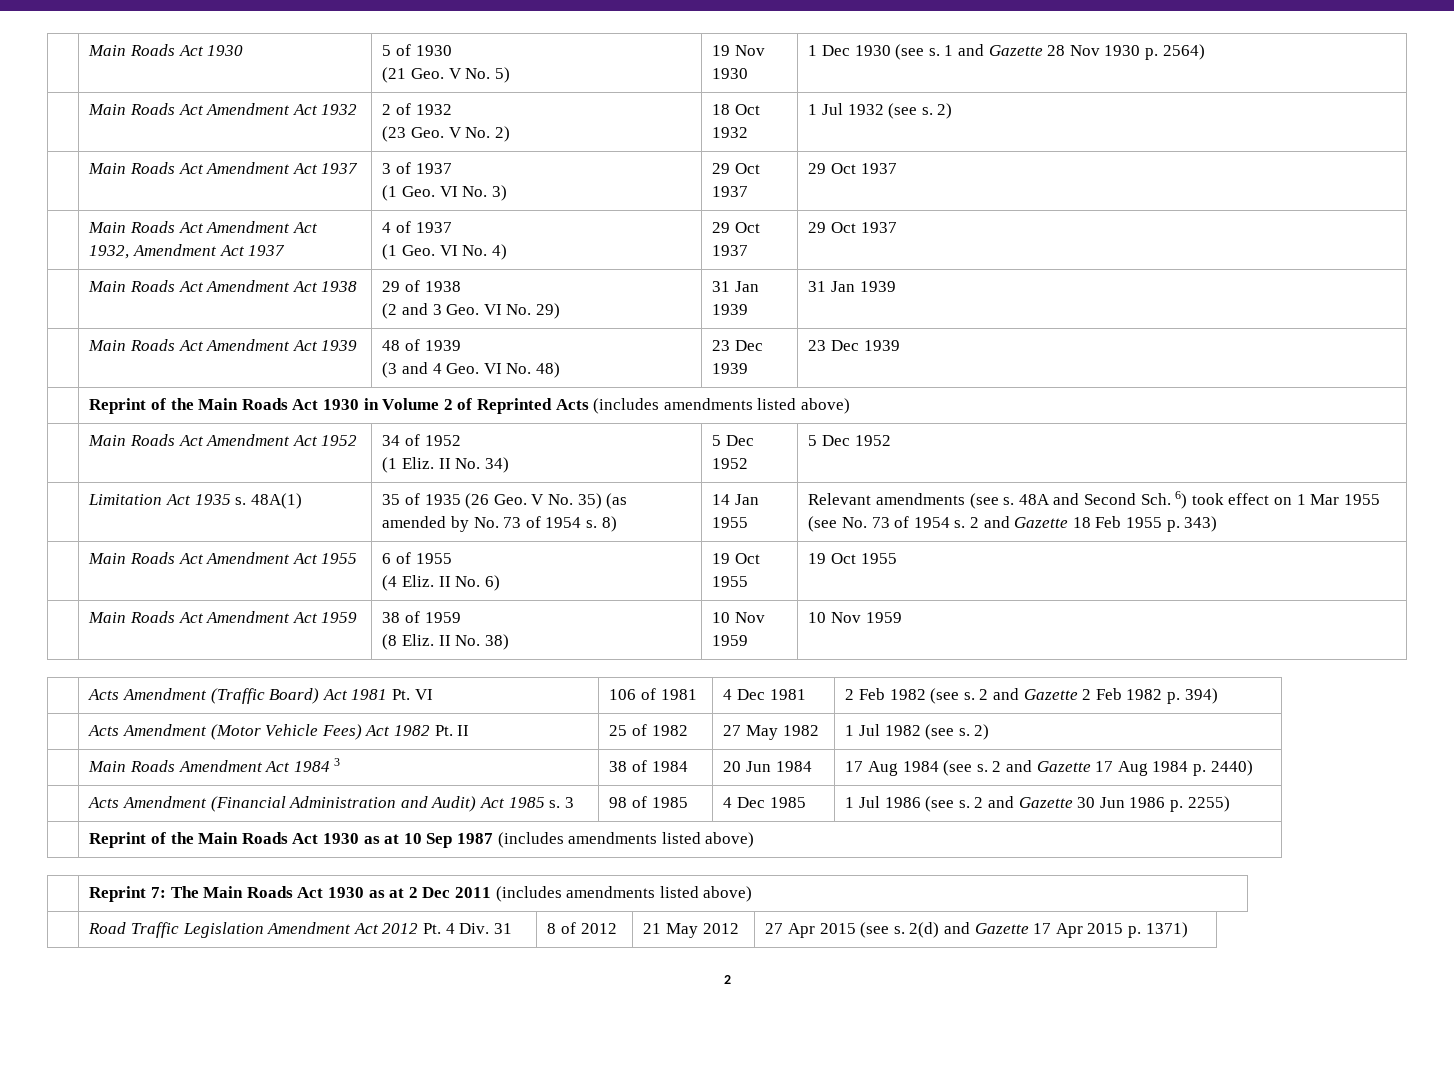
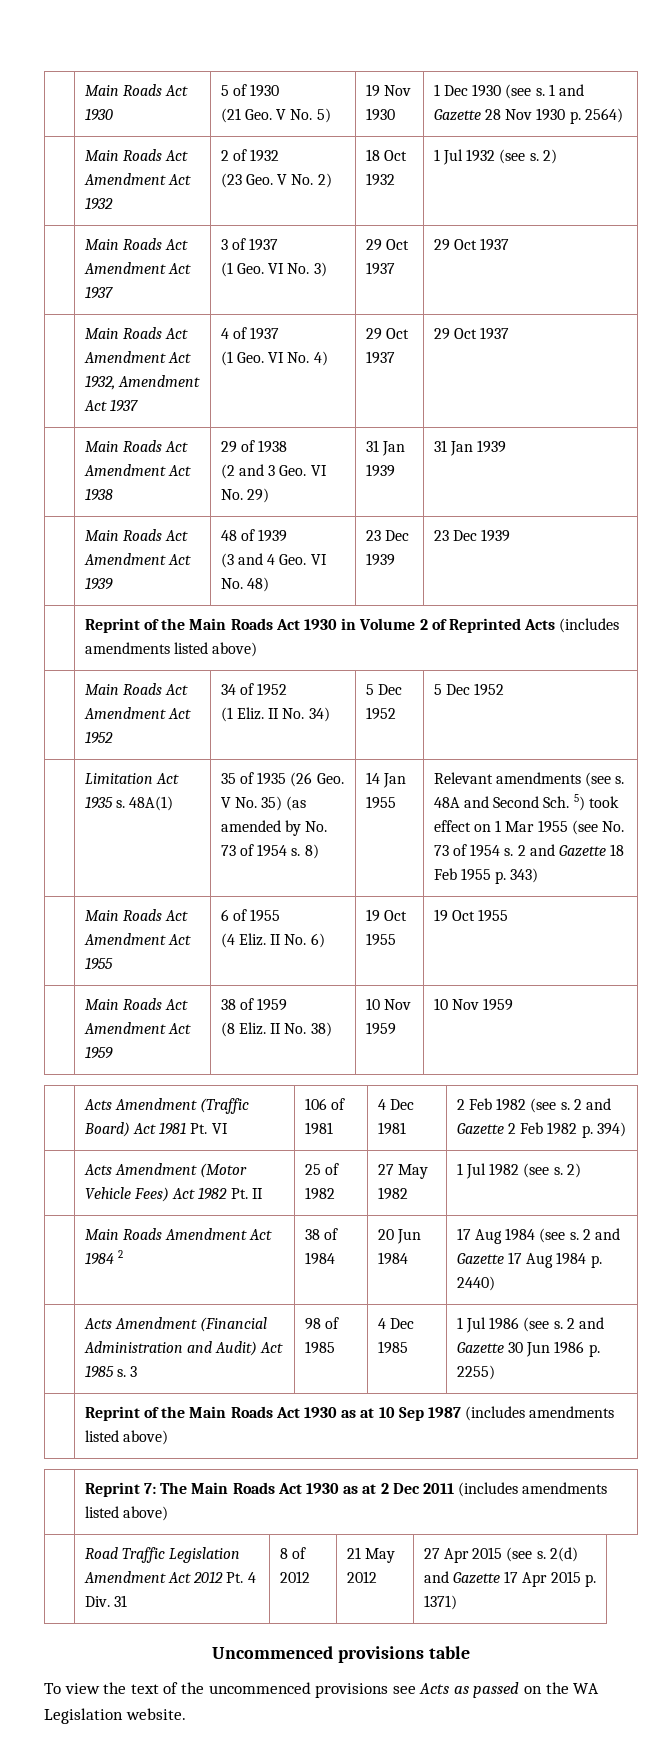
[1175,491,1188,509] 6) -> [573,794,585,811] 5)
[334,758,341,766] 3 -> [118,1250,124,1258] 2
[723,975,731,984] 2 -> [212,1646,470,1663] [44,1682,600,1698] [44,1708,186,1724] Uncommenced provisions table // To view the text of the uncommenced provisions see Acts as passed on the WA Legislation website.

